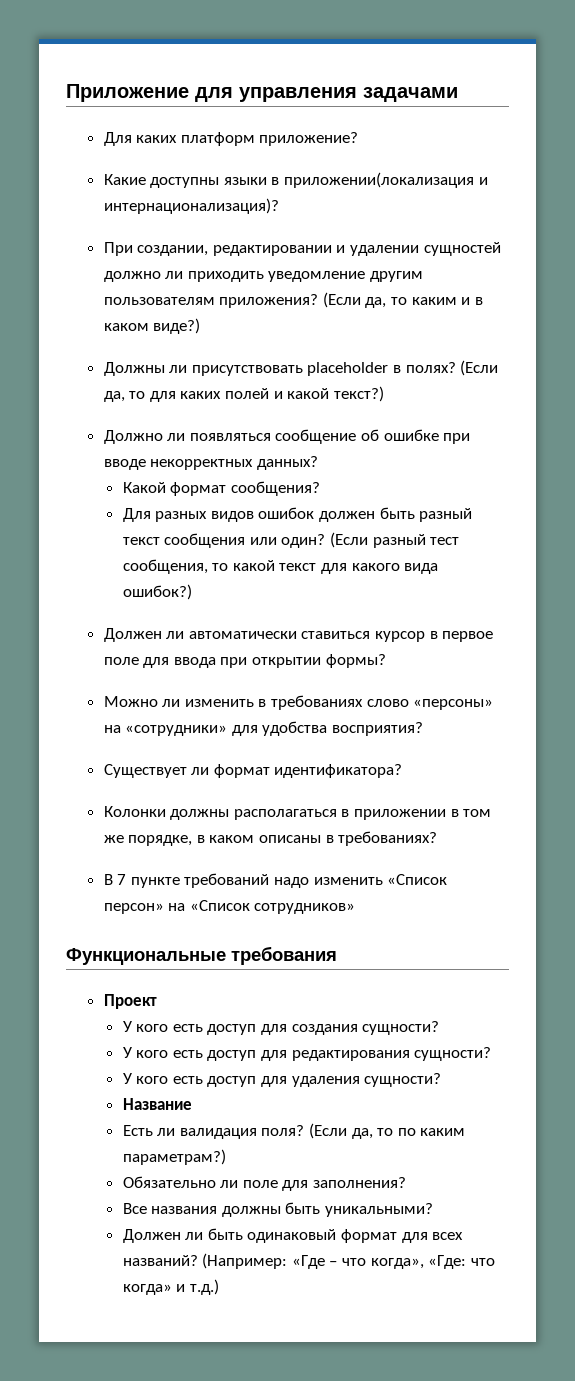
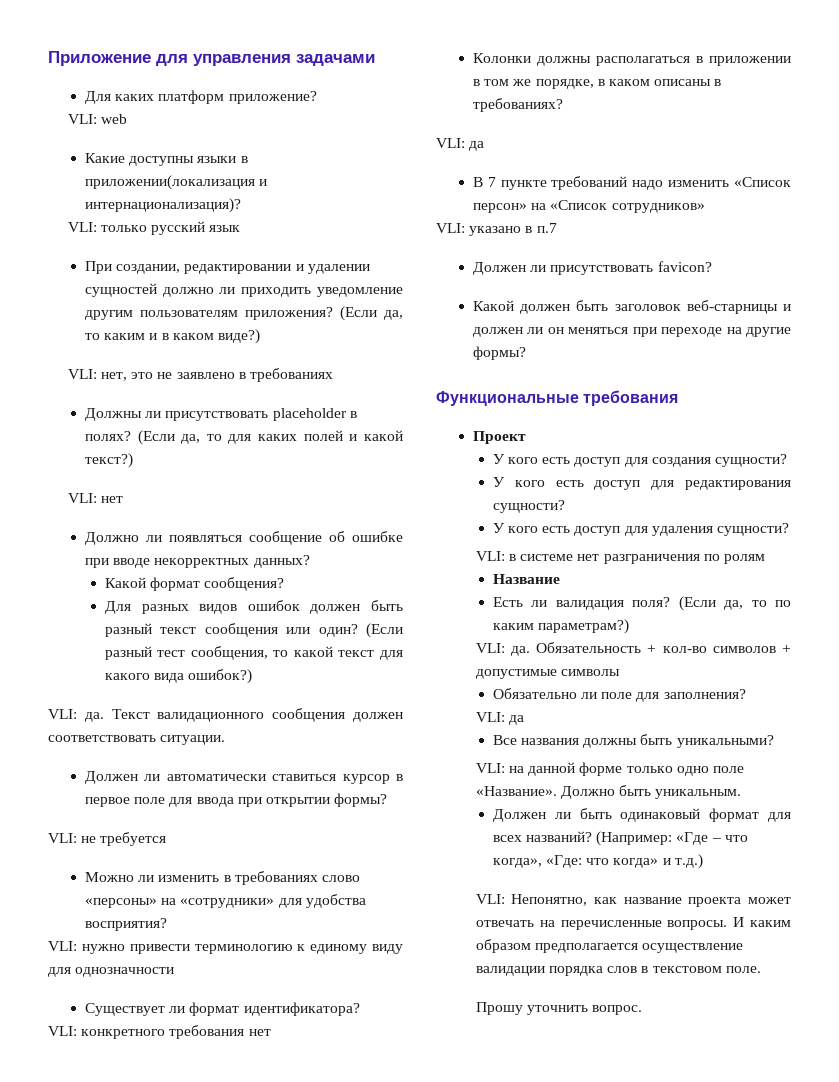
(359, 139) none -> [67,114,128,124] // VLI: web
(279, 206) none -> [67,221,241,235] // VLI: только русский язык
(201, 326) none -> [67,368,334,382] // VLI: нет, это не заявлено в требованиях
(384, 394) none -> [67,493,124,503] // VLI: нет
(192, 592) none -> [48,708,403,722] [48,735,226,745] // VLI: да. Текст валидационного сообщения должен соответствовать ситуации.
(386, 661) none -> [48,832,167,846] // VLI: не требуется
(424, 729) none -> [48,941,403,954] [48,967,175,977] // VLI: нужно привести терминологию к единому виду для однозначности
(403, 771) none -> [48,1025,271,1039] // VLI: конкретного требования нет
(438, 838) none -> [436,138,485,151] // VLI: да
(356, 908) none -> [436,223,557,236] [472,261,712,275] [472,300,791,314] [472,327,791,337] [472,346,526,360] // VLI: указано в п.7 // Должен ли присутствовать favicon? // Какой должен быть заголовок веб-старницы и должен ли он меняться при переходе на другие формы?
(442, 1080) none -> [475,551,765,564] // VLI: в системе нет разграничения по ролям
(226, 1157) none -> [475,642,791,656] [475,669,621,679] // VLI: да. Обязательность + кол-во символов + допустимые символы
(407, 1182) none -> [475,712,525,725] // VLI: да
(434, 1210) none -> [475,762,744,776] [475,785,742,799] // VLI: на данной форме только одно поле «Название». Должно быть уникальным.
(219, 1287) none -> [475,894,791,907] [475,917,791,930] [475,939,744,953] [475,966,761,976] [475,1002,643,1015] // VLI: Непонятно, как название проекта может отвечать на перечисленные вопросы. И каким образом предполагается осуществление валидации порядка слов в текстовом поле. // Прошу уточнить вопрос.

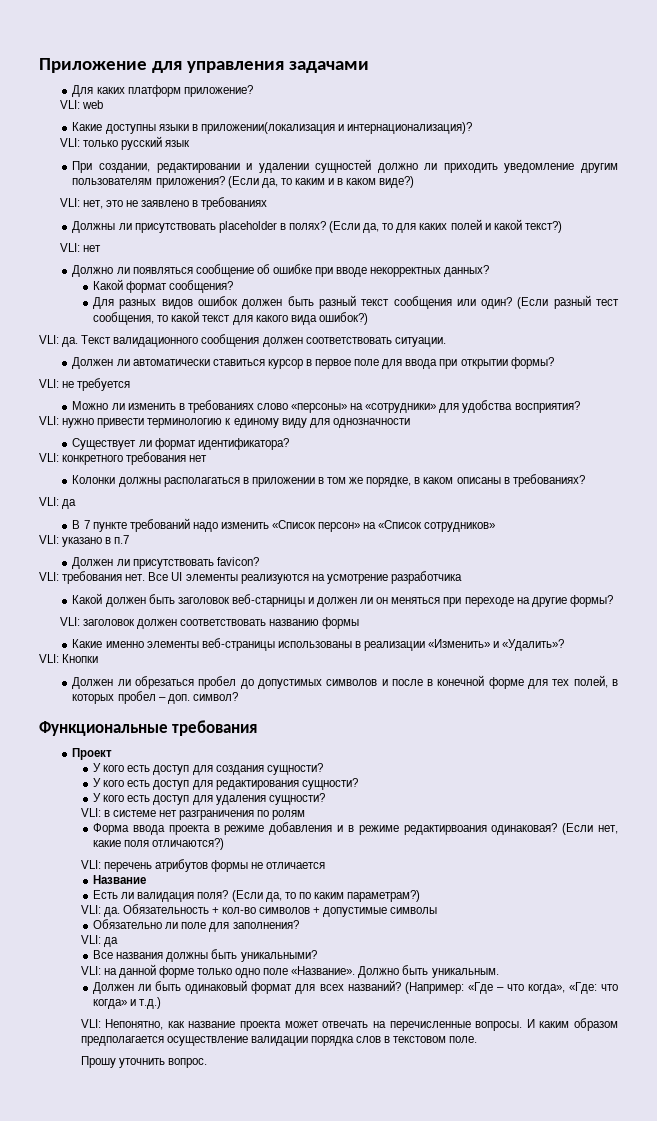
(712, 266) none -> [39,571,462,584] // VLI: требования нет. Все UI элементы реализуются на усмотрение разработчика
(526, 353) none -> [59,617,360,629] [72,638,565,651] [39,654,99,663] [72,675,618,689] [72,691,238,704] // VLI: заголовок должен соответствовать названию формы // Какие именно элементы веб-страницы использованы в реализации «Изменить» и «Удалить»? // VLI: Кнопки // Должен ли обрезаться пробел до допустимых символов и после в конечной форме для тех полей, в которых пробел – доп. символ?
(765, 559) none -> [93,822,618,835] [93,838,225,850] [80,859,326,872] // Форма ввода проекта в режиме добавления и в режиме редактирвоания одинаковая? (Если нет, какие поля отличаются?) // VLI: перечень атрибутов формы не отличается

